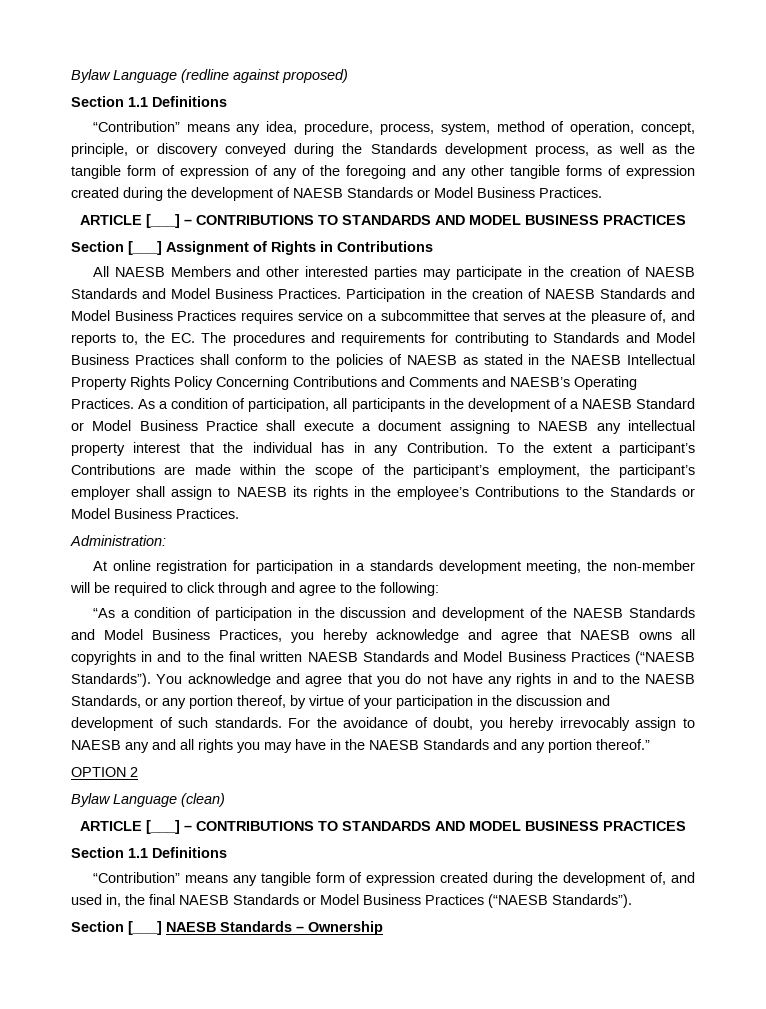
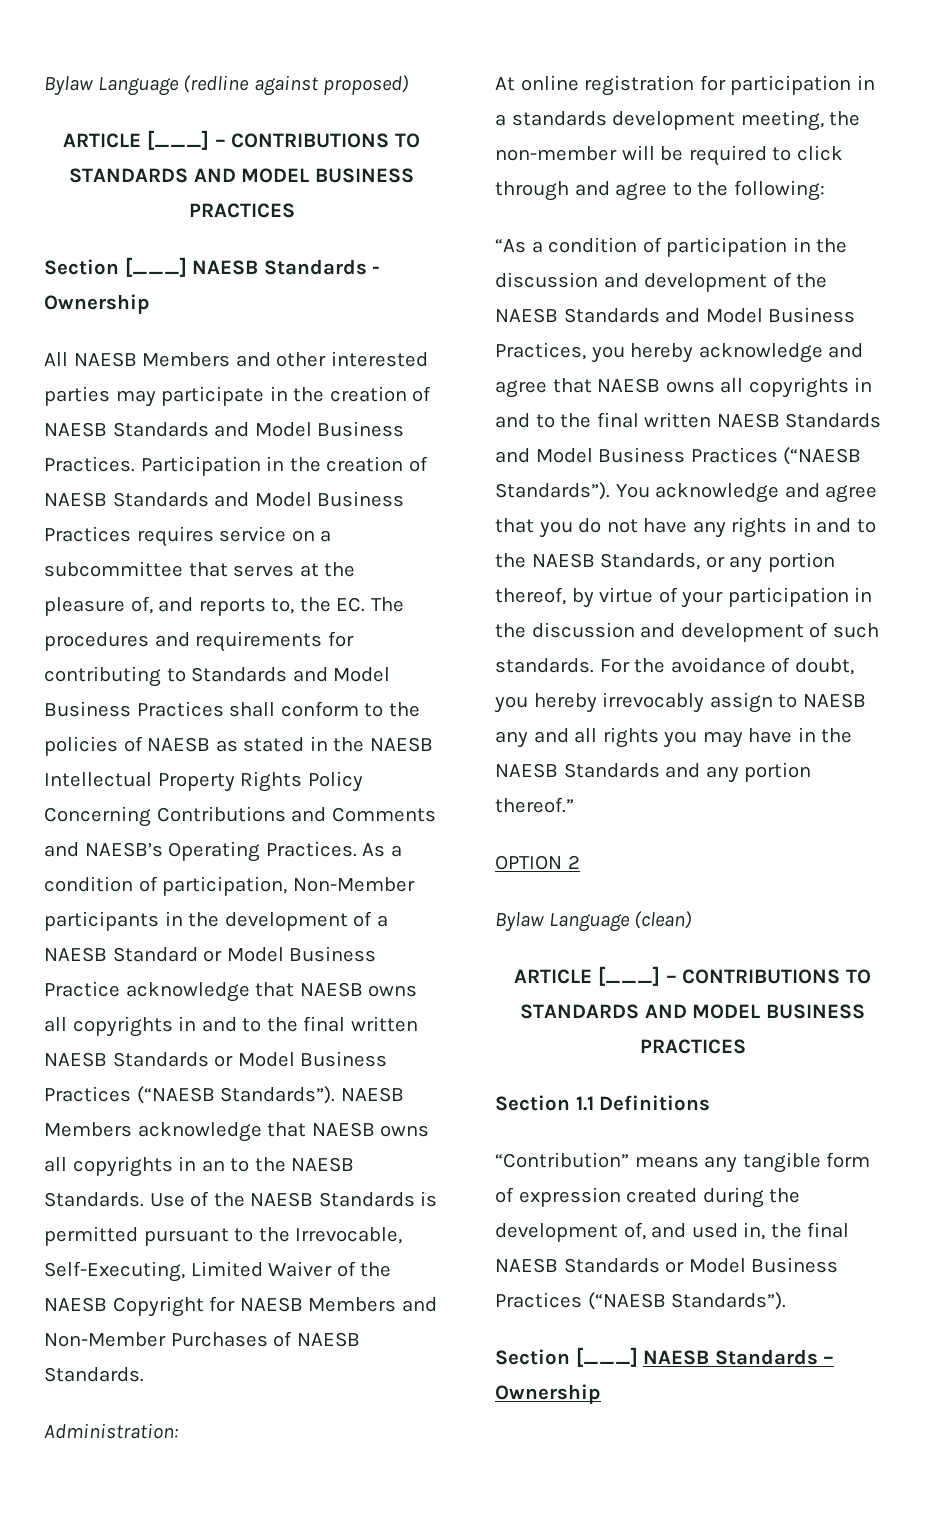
[71,96,227,107] [92,121,695,135] [71,143,696,157] [71,165,695,179] [71,187,602,201] // Section 1.1 Definitions // “Contribution” means any idea, procedure, process, system, method of operation, concept, principle, or discovery conveyed during the Standards development process, as well as the tangible form of expression of any of the foregoing and any other tangible forms of expression created during the development of NAESB Standards or Model Business Practices. -> (410, 85) none
[166,241,433,255] Assignment of Rights in Contributions -> [192,259,381,275] [44,294,150,314] NAESB Standards - Ownership
[333,398,348,409] all -> [292,877,415,892] Non-Member
[266,420,695,434] [71,442,695,456] [71,464,696,478] [71,486,695,500] [71,508,239,519] shall execute a document assigning to NAESB any intellectual property interest that the individual has in any Contribution. To the extent a participant’s Contributions are made within the scope of the participant’s employment, the participant’s employer shall assign to NAESB its rights in the employee’s Contributions to the Standards or Model Business Practices. -> [125,982,418,1002] [44,1016,418,1037] [44,1051,388,1067] [44,1086,404,1104] [44,1122,430,1142] [44,1156,355,1177] [44,1191,438,1207] [44,1226,403,1246] [44,1261,392,1282] [44,1296,437,1317] [44,1331,360,1347] [44,1367,144,1382] acknowledge that NAESB owns all copyrights in and to the final written NAESB Standards or Model Business Practices (“NAESB Standards”). NAESB Members acknowledge that NAESB owns all copyrights in an to the NAESB Standards. Use of the NAESB Standards is permitted pursuant to the Irrevocable, Self-Executing, Limited Waiver of the NAESB Copyright for NAESB Members and Non-Member Purchases of NAESB Standards.

